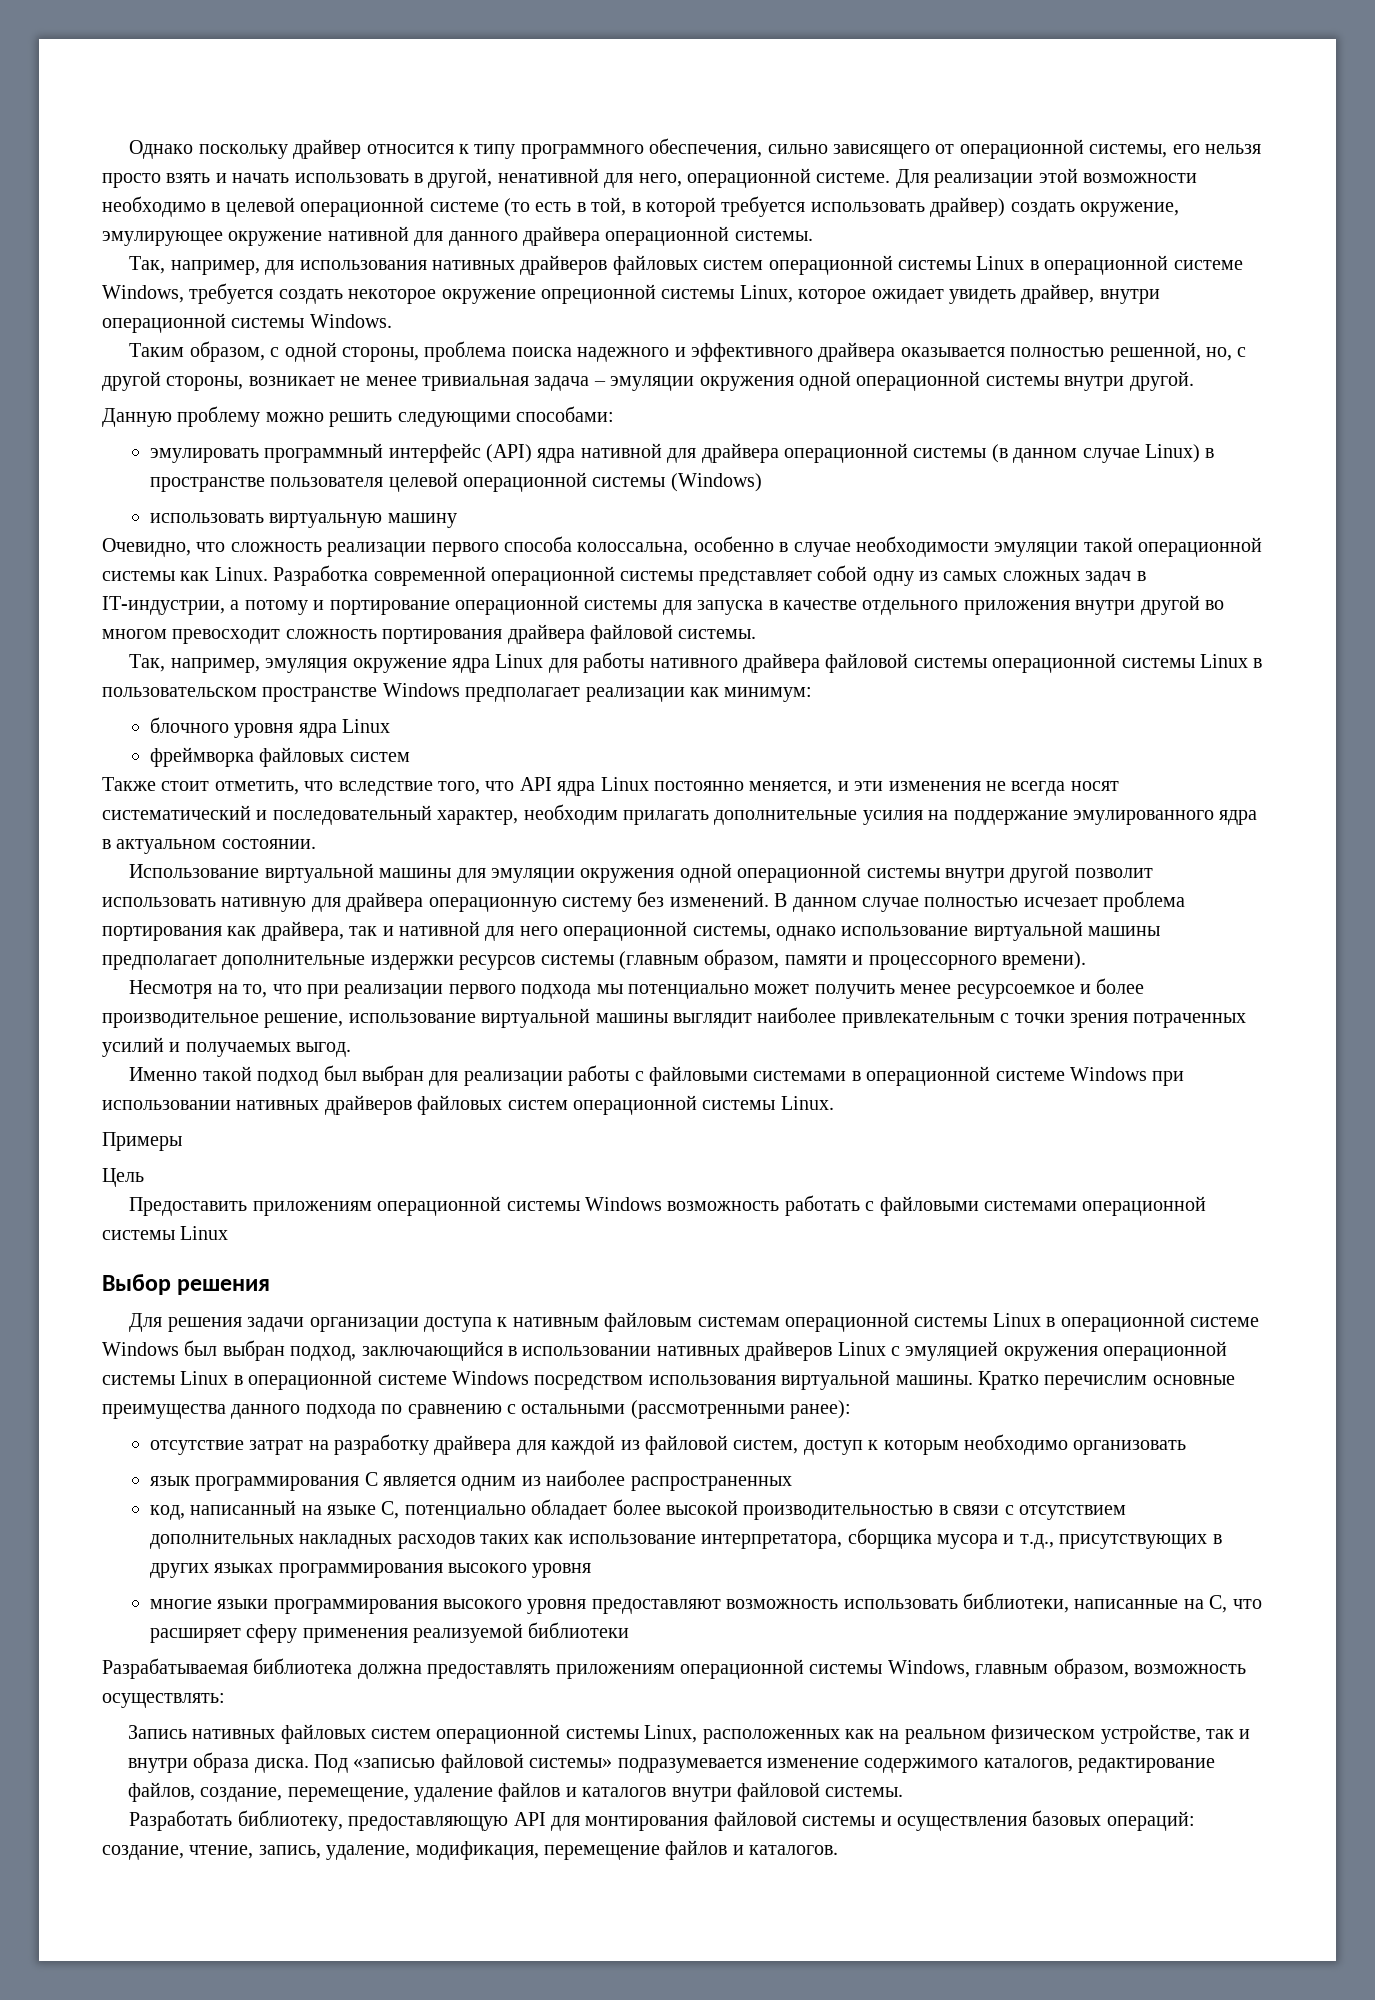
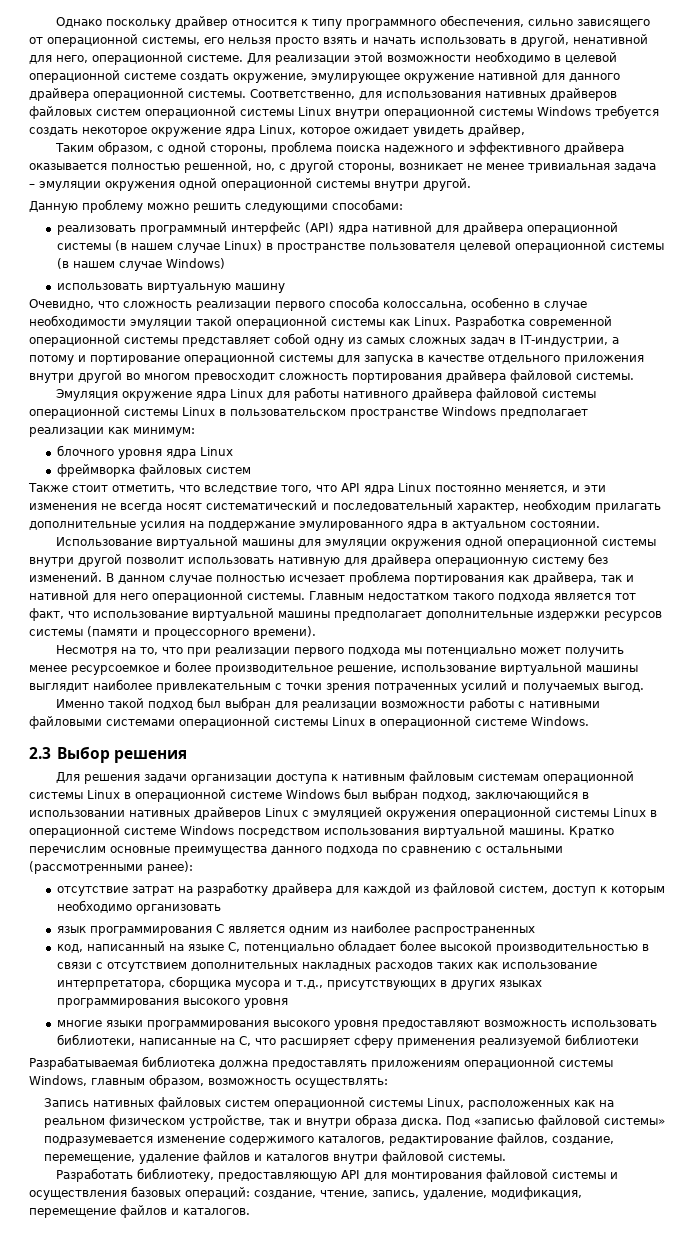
[504,196,1006,217] (то есть в той, в которой требуется использовать драйвер) -> (176, 76) none
[129,256,260,275] // Так, например, -> [250,89,355,99] Соответственно,
[1029,255,1243,275] [102,285,184,303] в операционной системе Windows, -> [335,106,591,119] внутри операционной системы Windows
[541,284,735,304] опреционной системы -> [225,127,255,137] ядра
[1099,289,1160,304] [102,313,392,333] внутри операционной системы Windows. -> (525, 130) none
[149,448,259,463] эмулировать -> [56,225,136,235] реализовать
[1013,448,1078,463] данном -> [130,243,173,250] нашем
[670,473,762,492] (Windows) -> [56,258,225,271] (в нашем случае Windows)
[129,654,348,673] Так, например, эмуляция -> [55,389,118,401] Эмуляция
[692,926,836,941] системы, однако -> [247,591,636,602] [29,608,89,621] системы. Главным недостатком такого подхода является тот факт, что
[618,949,847,970] (главным образом, памяти -> [87,626,138,637] (памяти
(563, 1078) none -> [380,701,465,708] возможности
[649,1066,1185,1086] [102,1095,834,1115] [102,1132,182,1151] [102,1168,144,1187] [129,1195,875,1216] файловыми системами в операционной системе Windows при использовании нативных драйверов файловых систем операционной системы Linux. // Примеры // Цель // Предоставить приложениям операционной системы Windows возможность работать с -> [528,701,600,708] нативными
(229, 1233) // -> [369,716,589,729] [29,747,51,759] в операционной системе Windows. // 2.3

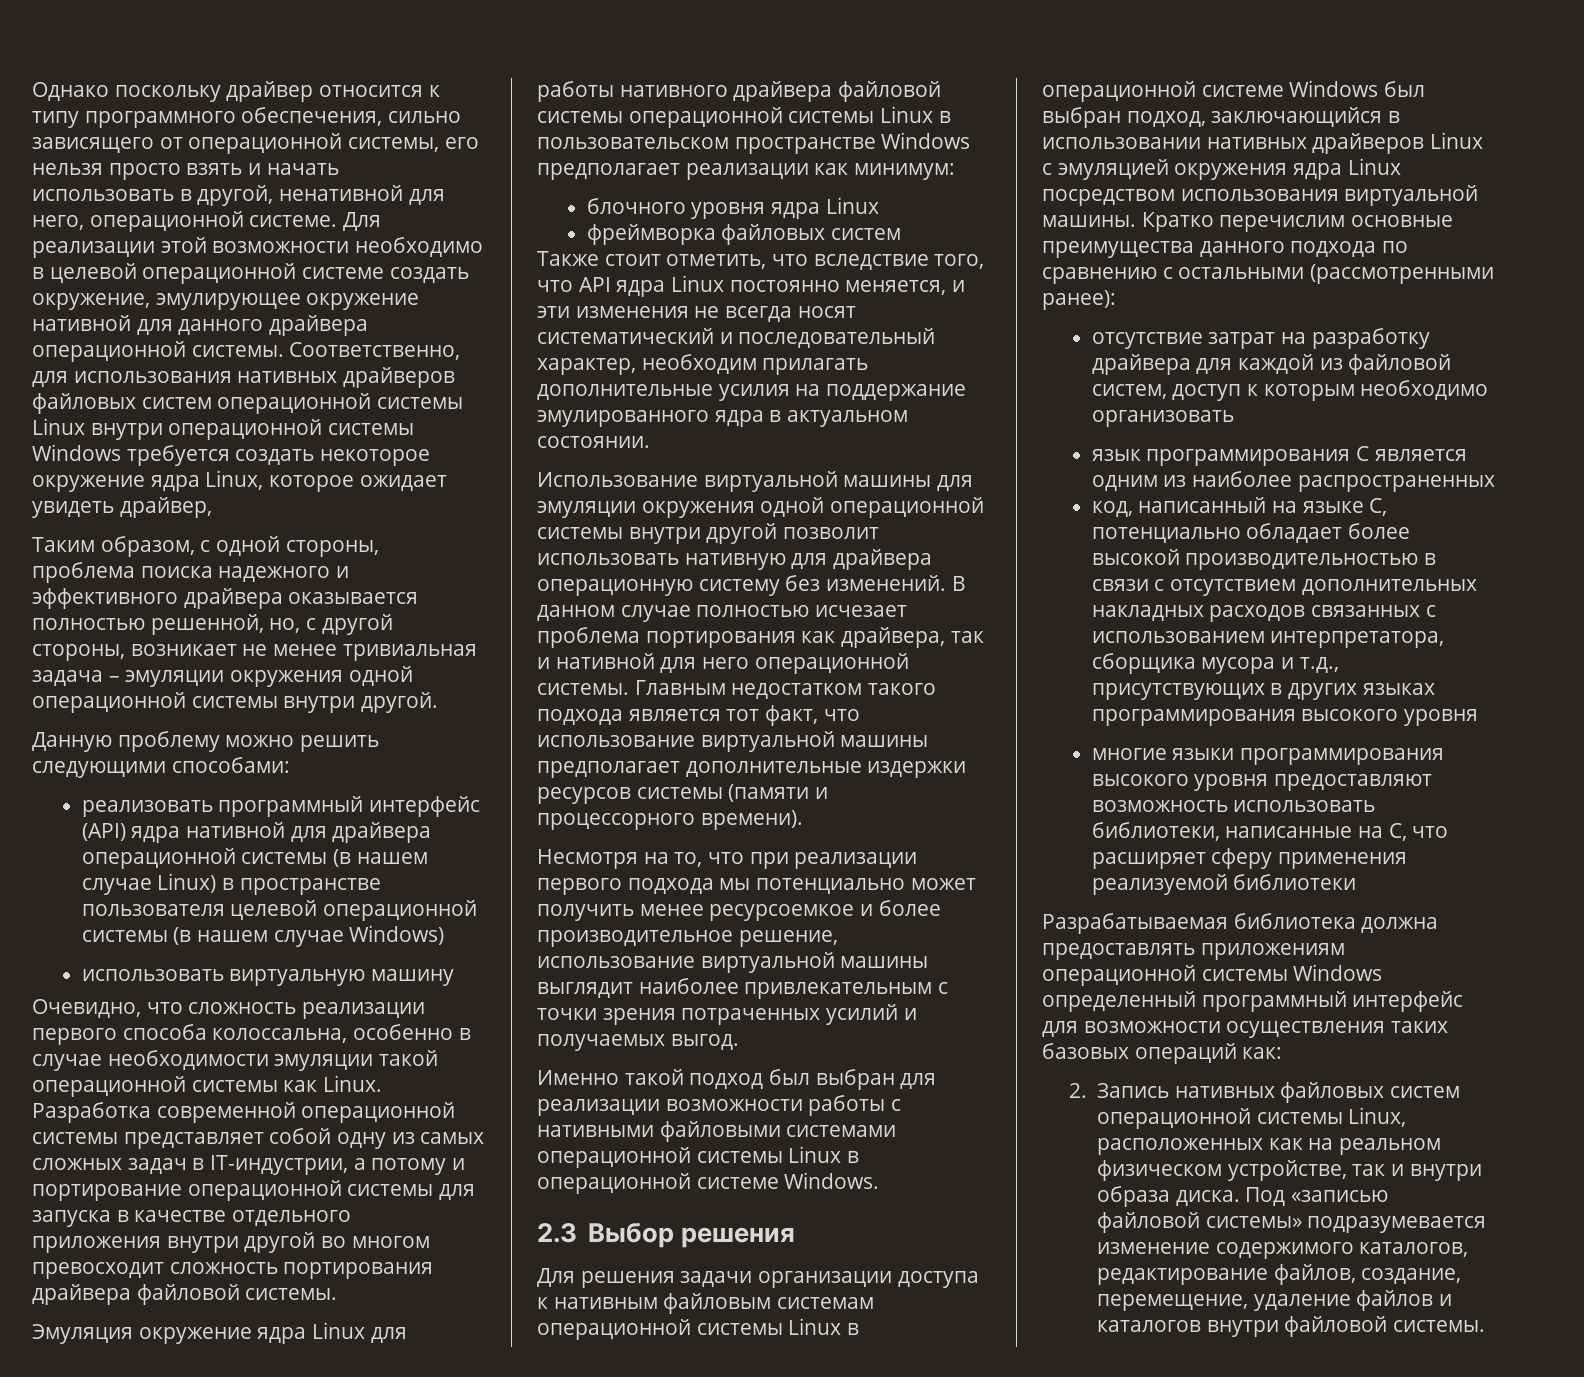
[460,807,657,820] [29,825,234,838] операционной системы Linux в операционной системе Windows -> [1293,158,1401,180] ядра Linux
[436,962,597,969] таких как использование -> [1310,605,1436,617] [1091,631,1265,643] связанных с использованием
[29,1074,388,1088] Windows, главным образом, возможность осуществлять: // -> [1293,964,1383,981] [1042,991,1464,1012] [1042,1021,1449,1038] [1042,1043,1283,1064] [1068,1083,1087,1098] Windows определенный программный интерфейс для возможности осуществления таких базовых операций как: // 2.
[55,1168,618,1182] [29,1186,582,1200] [29,1205,250,1218] // Разработать библиотеку, предоставляющую API для монтирования файловой системы и осуществления базовых операций: создание, чтение, запись, удаление, модификация, перемещение файлов и каталогов. -> (1486, 1326) none

